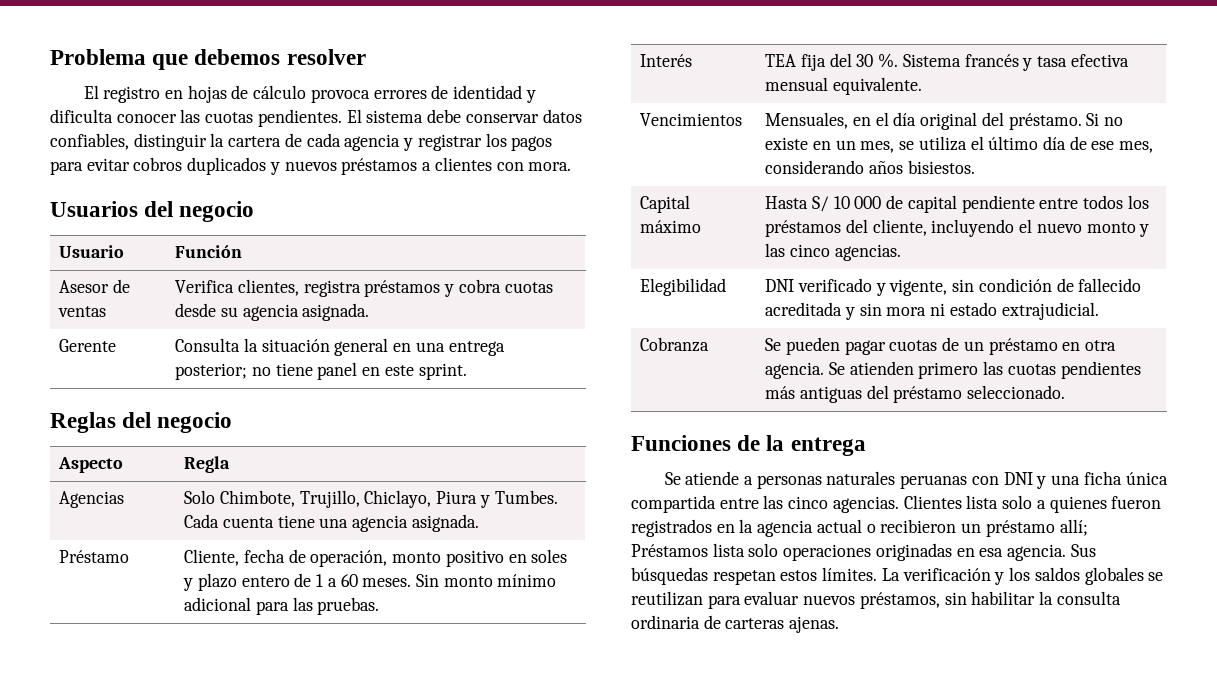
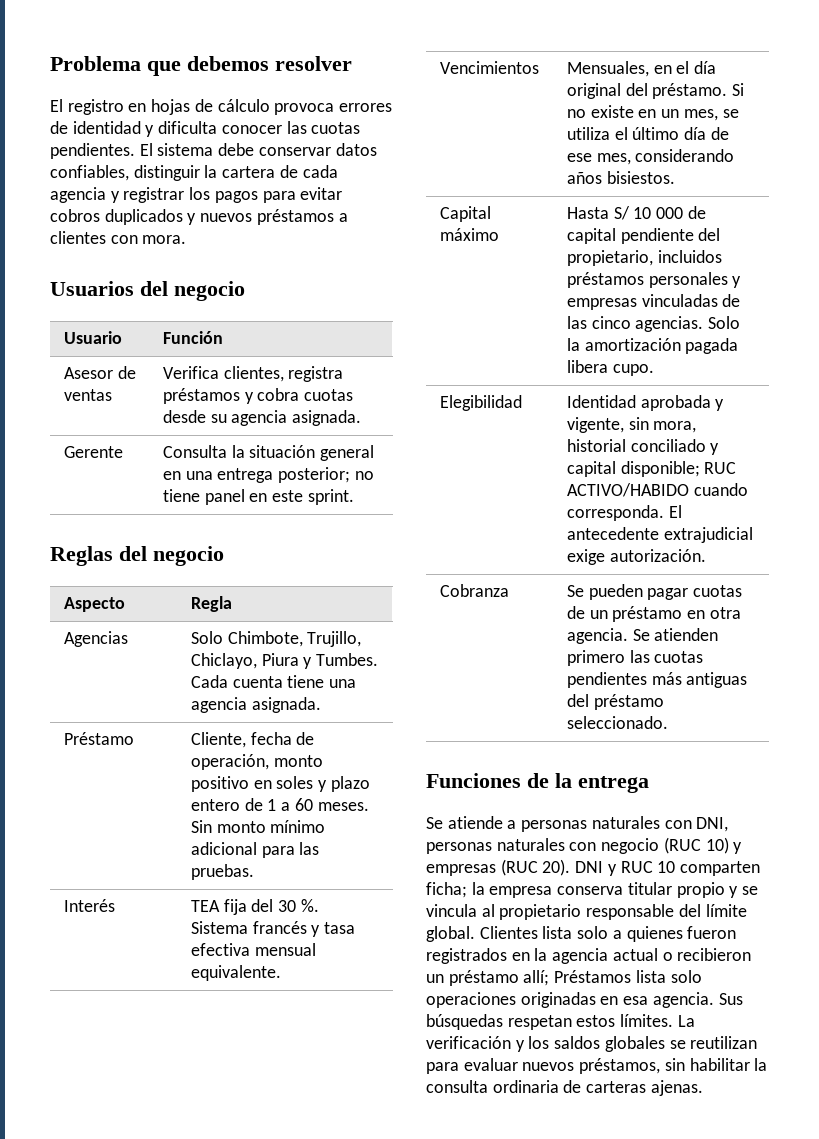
[1039,195,1149,209] [765,219,1150,237] [765,243,901,261] entre todos los préstamos del cliente, incluyendo el nuevo monto y las cinco agencias. -> [698,228,721,241] [566,250,722,266] [566,272,742,288] [566,294,741,310] [566,316,741,332] [566,338,739,354] [566,360,654,376] del propietario, incluidos préstamos personales y empresas vinculadas de las cinco agencias. Solo la amortización pagada libera cupo.
[765,278,872,292] DNI verificado -> [566,395,711,411] Identidad aprobada
[978,278,1142,292] [765,302,1099,320] condición de fallecido acreditada y sin mora ni estado extrajudicial. -> [653,421,697,433] [566,439,720,455] [566,461,737,477] [566,483,748,497] [566,505,682,521] [566,527,753,543] [566,549,706,565] mora, historial conciliado y capital disponible; RUC ACTIVO/HABIDO cuando corresponda. El antecedente extrajudicial exige autorización.
[900,471,1168,489] [631,495,899,513] peruanas con DNI y una ficha única compartida entre las cinco agencias. -> [664,817,729,832] [426,837,743,854] [426,859,761,876] [426,882,759,898] [426,904,747,920] [426,926,475,942] con DNI, personas naturales con negocio (RUC 10) y empresas (RUC 20). DNI y RUC 10 comparten ficha; la empresa conserva titular propio y se vincula al propietario responsable del límite global.

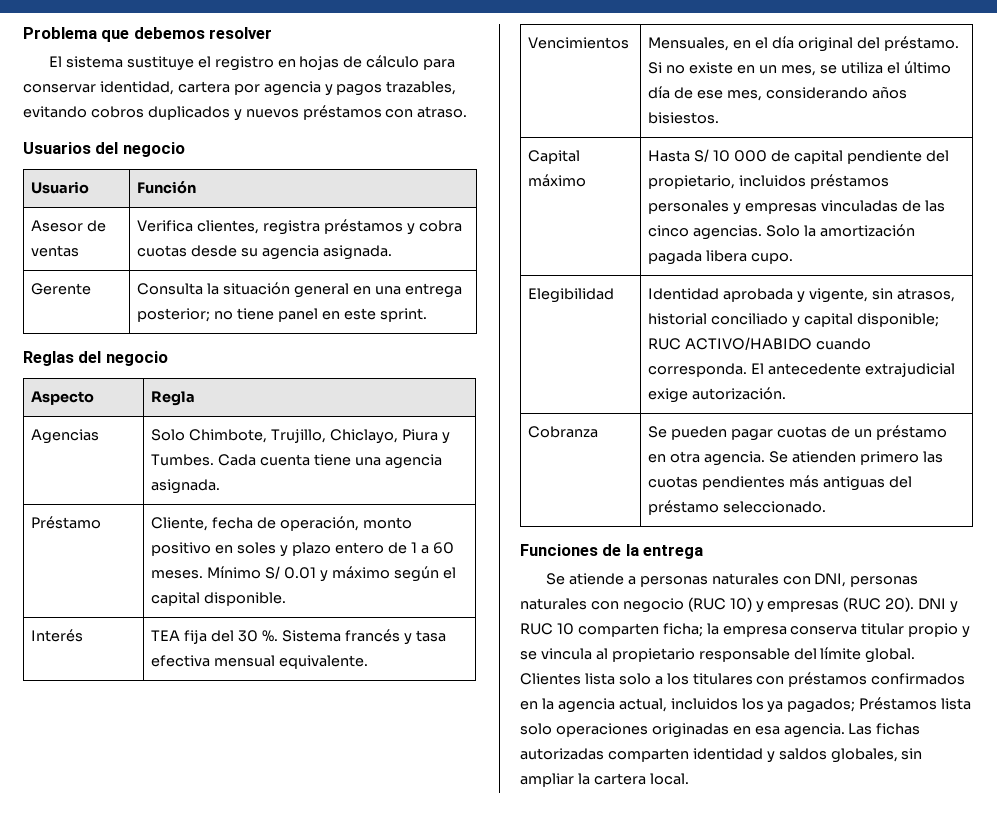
(63, 105) none -> [65,56,211,71] sistema sustituye el
[274,103,393,115] [50,121,361,137] [50,143,377,159] [50,165,338,181] [50,187,343,203] provoca errores de identidad y dificulta conocer las cuotas pendientes. El sistema debe conservar datos confiables, distinguir la cartera de cada agencia y registrar los pagos para evitar -> [423,59,456,70] [23,81,457,96] [23,106,87,118] para conservar identidad, cartera por agencia y pagos trazables, evitando
[338,213,348,222] [50,231,187,244] a clientes con mora. -> [385,106,468,118] con atraso.
[190,820,326,833] [190,842,320,858] [190,864,254,880] Sin monto mínimo adicional para las pruebas. -> [207,566,456,582] [151,592,287,606] Mínimo S/ 0.01 y máximo según el capital disponible.
[653,421,697,433] mora, -> [896,288,955,302] atrasos,
[626,926,737,942] [426,948,752,964] [426,970,550,986] quienes fueron registrados en la agencia actual o recibieron un préstamo allí; -> [666,672,966,687] [520,698,856,713] los titulares con préstamos confirmados en la agencia actual, incluidos los ya pagados;
[718,993,743,1005] [426,1014,695,1030] [426,1036,758,1052] [426,1058,768,1074] [426,1080,703,1096] Sus búsquedas respetan estos límites. La verificación y los saldos globales se reutilizan para evaluar nuevos préstamos, sin habilitar la consulta ordinaria de carteras ajenas. -> [848,723,921,735] [520,748,923,763] [520,773,689,787] Las fichas autorizadas comparten identidad y saldos globales, sin ampliar la cartera local.

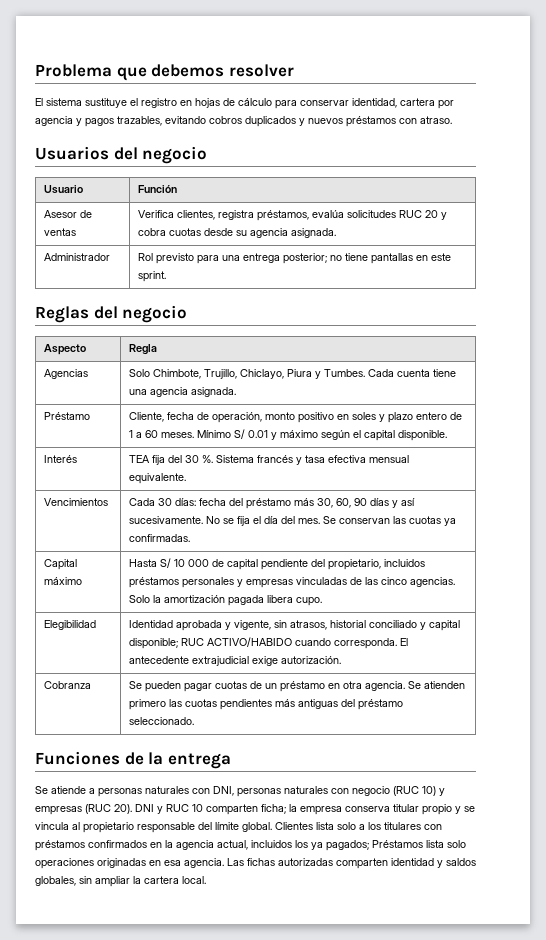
[324,219,404,234] préstamos -> [256,210,438,221] préstamos, evalúa solicitudes RUC 20
[31,283,92,295] [137,282,371,298] Gerente | Consulta la situación general en -> [43,253,110,261] [137,253,219,264] Administrador | Rol previsto para
[278,308,319,322] panel -> [370,253,413,264] pantallas
[648,36,959,52] [648,61,951,76] [648,86,907,101] [648,112,720,124] Mensuales, en el día original del préstamo. Si no existe en un mes, se utiliza el último día de ese mes, considerando años bisiestos. -> [128,498,415,509] [128,516,456,526] [128,534,190,542] Cada 30 días: fecha del préstamo más 30, 60, 90 días y así sucesivamente. No se fija el día del mes. Se conservan las cuotas ya confirmadas.

